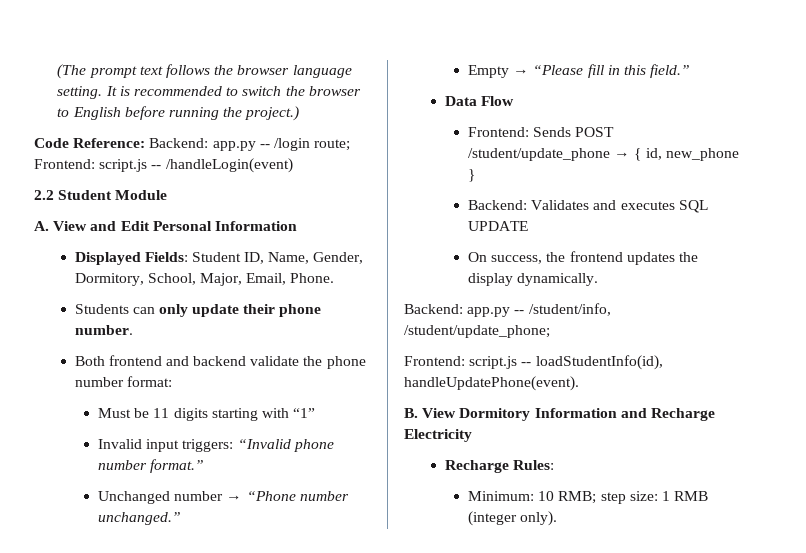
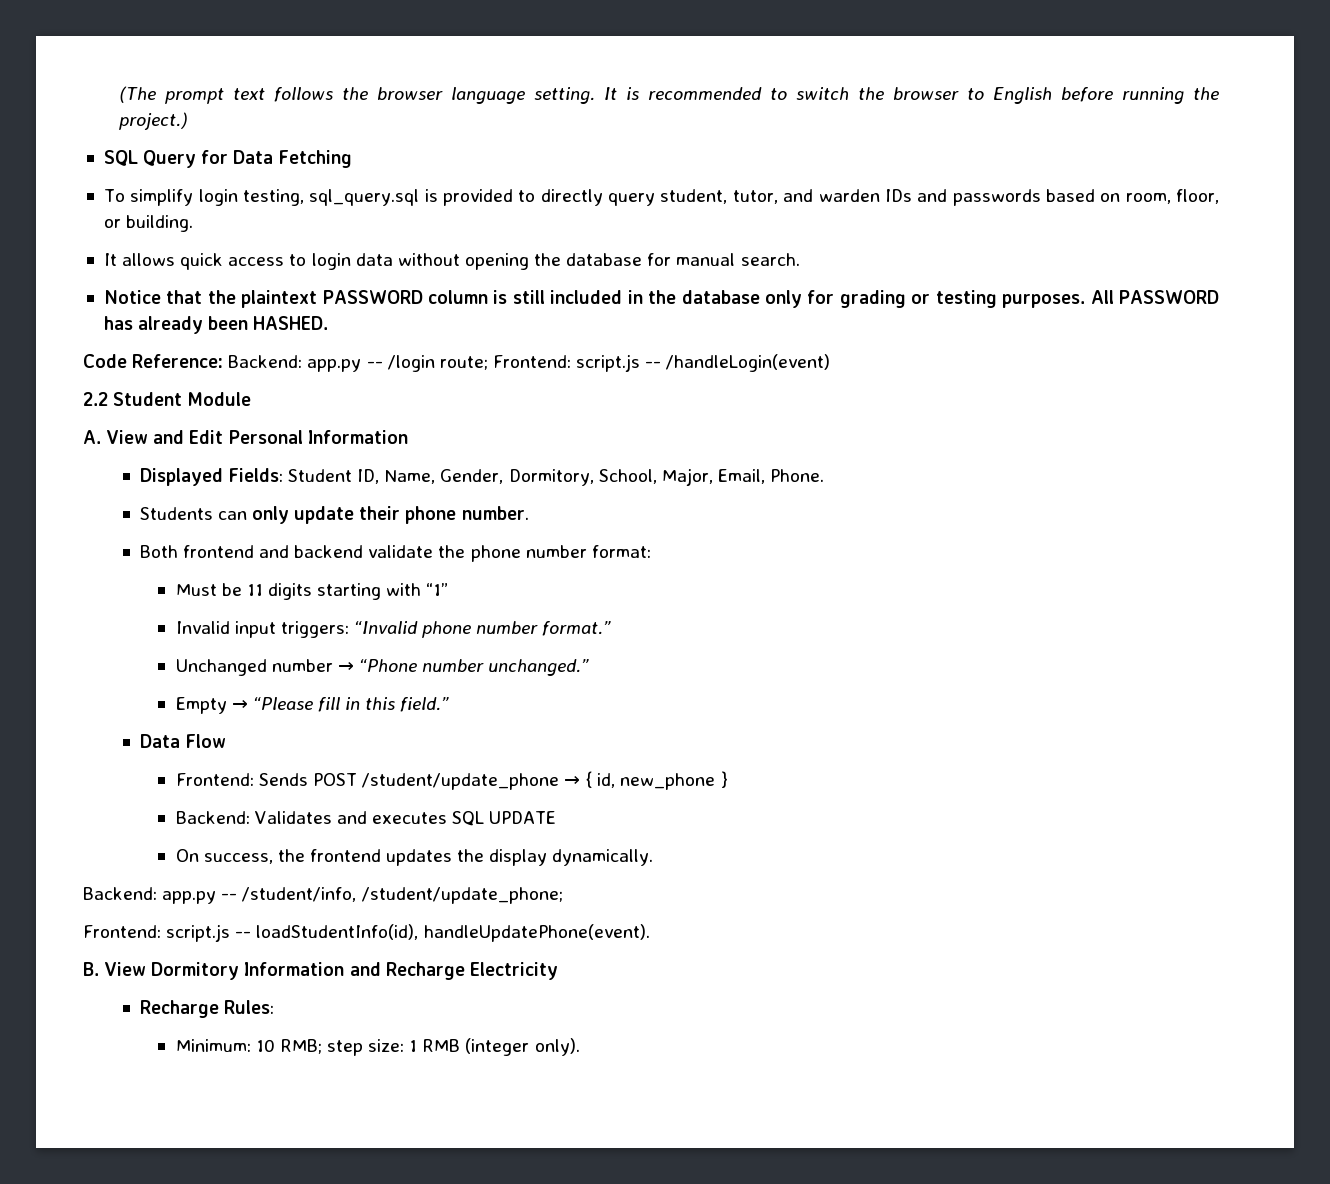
(300, 113) none -> [103,150,353,168] [103,189,1219,206] [103,215,194,232] [103,253,800,270] [103,290,1220,308] [103,316,329,334] // SQL Query for Data Fetching // To simplify login testing, sql_query.sql is provided to directly query student, tutor, and warden IDs and passwords based on room, floor, or building. // It allows quick access to login data without opening the database for manual search. // Notice that the plaintext PASSWORD column is still included in the database only for grading or testing purposes. All PASSWORD has already been HASHED.

